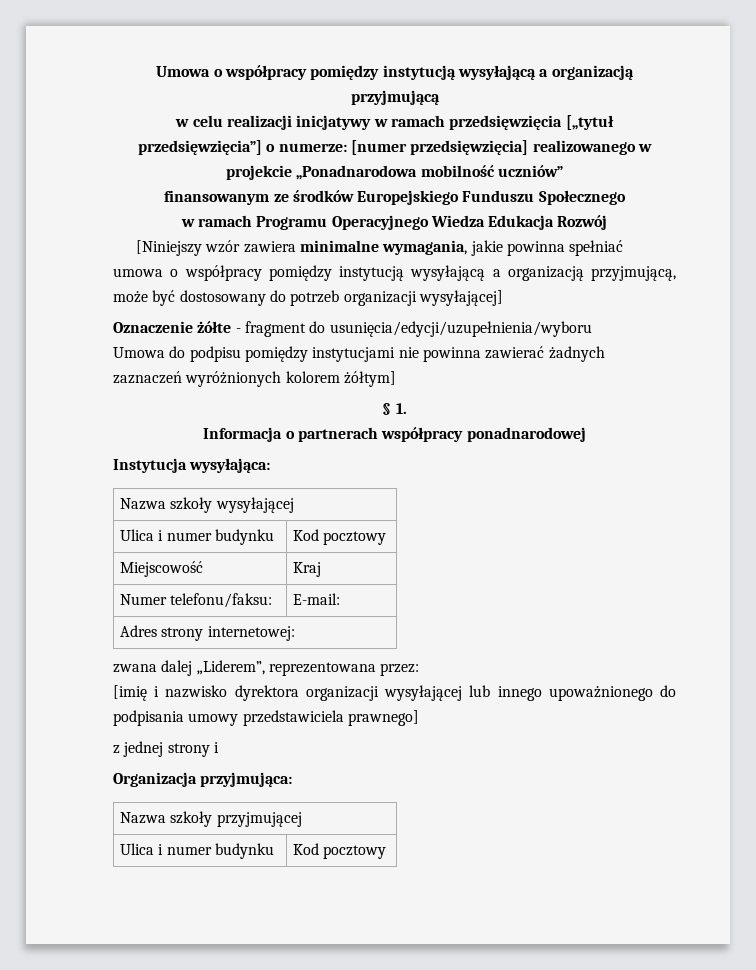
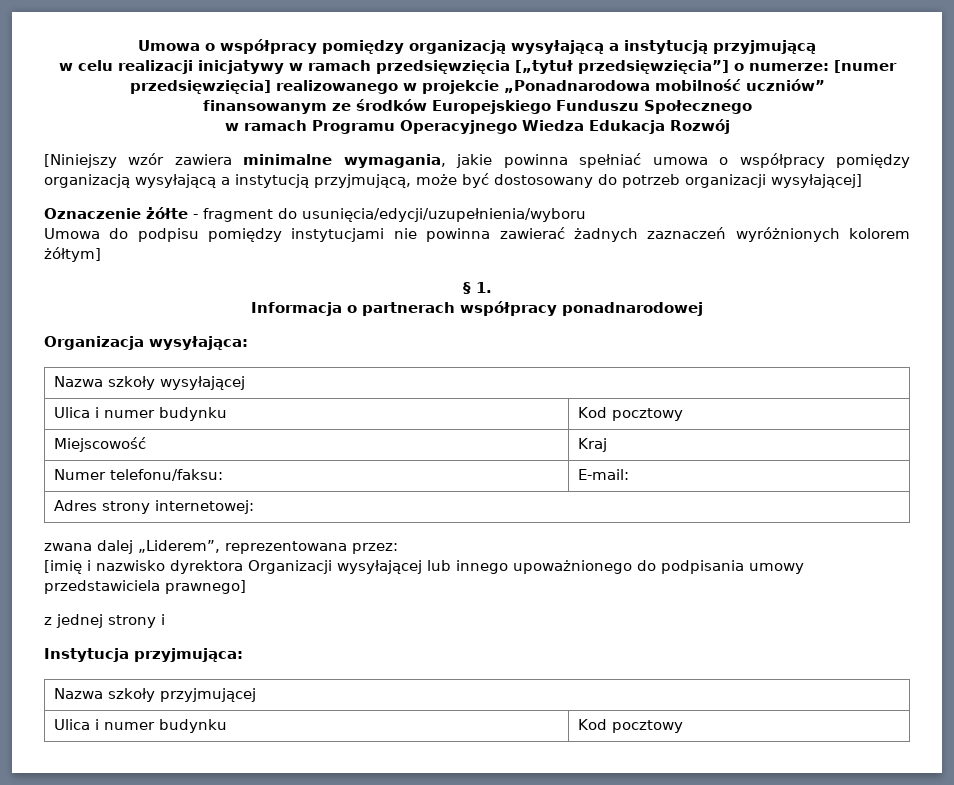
[382,65,634,80] instytucją wysyłającą a organizacją -> [409,40,708,54] organizacją wysyłającą a instytucją
[339,265,584,281] instytucją wysyłającą a organizacją -> [44,174,309,188] organizacją wysyłającą a instytucją
[113,458,187,473] Instytucja -> [44,336,144,350] Organizacja
[305,686,379,701] organizacji -> [248,560,332,574] Organizacji
[113,772,197,787] Organizacja -> [44,648,129,662] Instytucja

